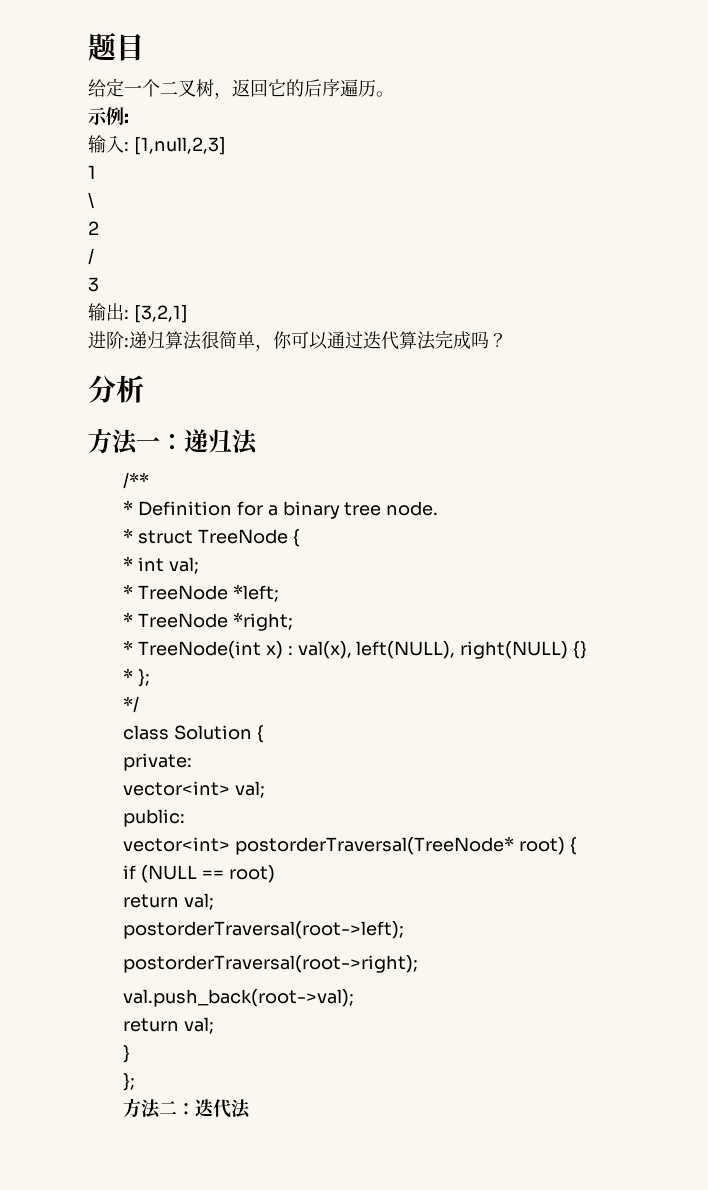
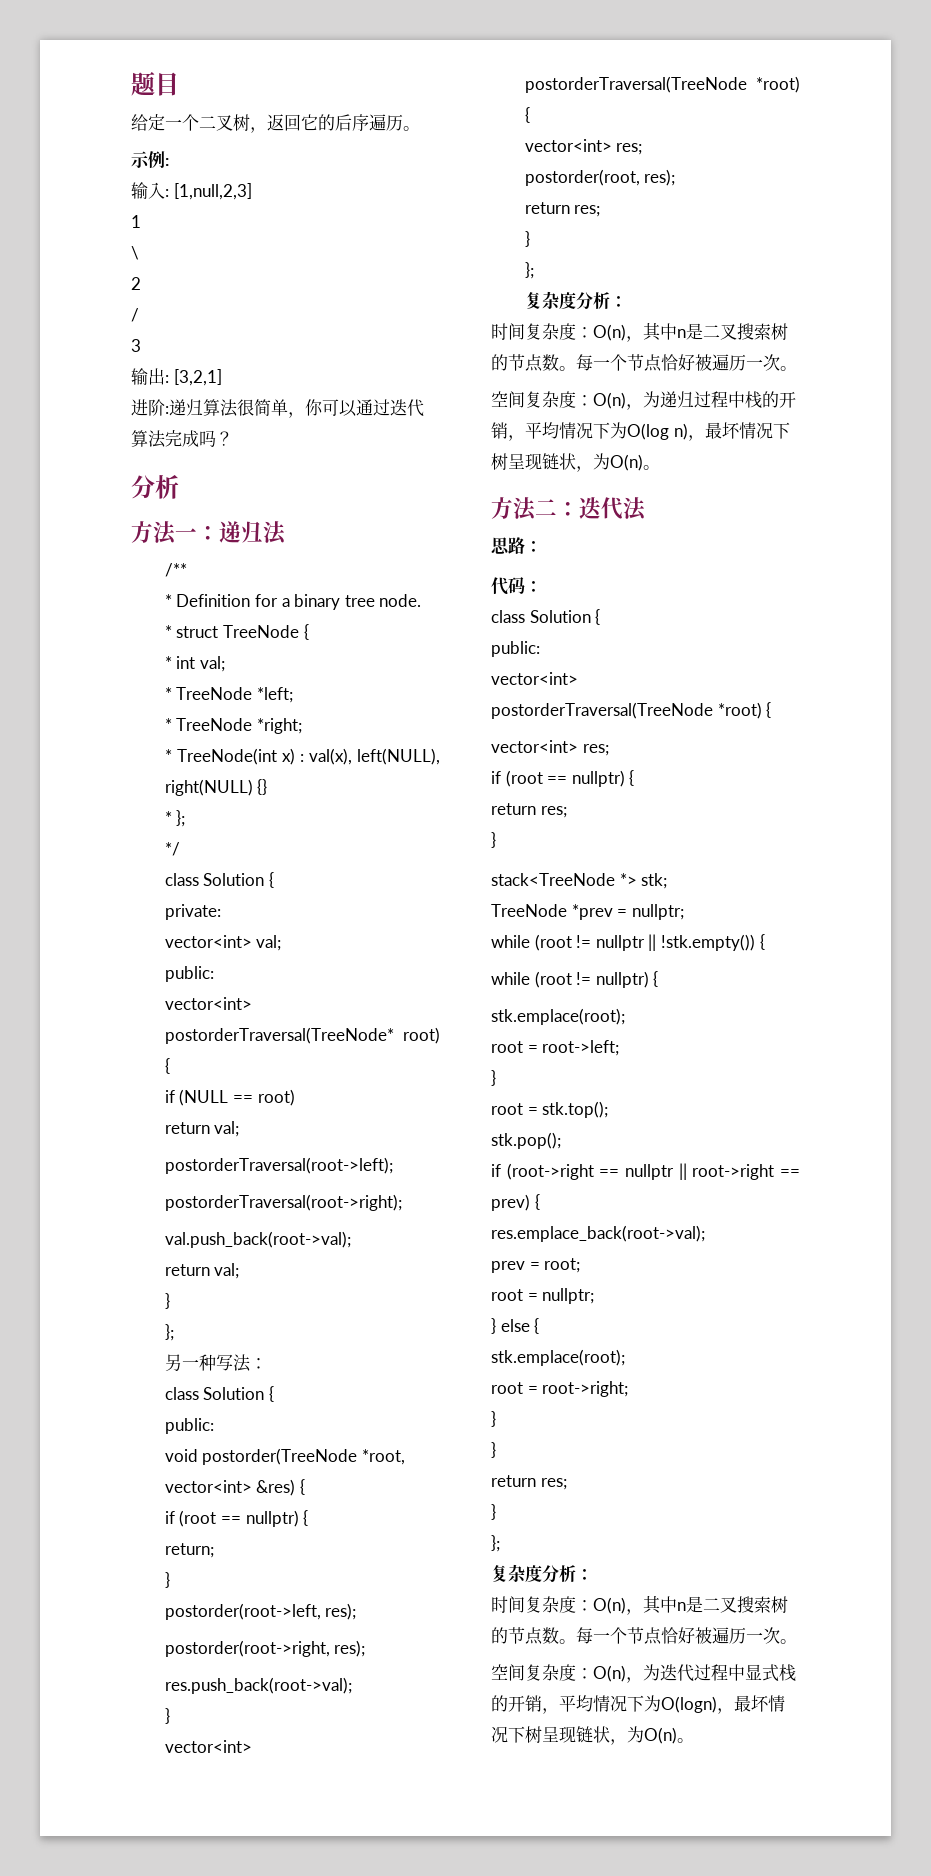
[123,1098,252,1119] 方法二：迭代法 -> [164,1354,267,1372] [164,1386,275,1402] [164,1418,214,1434] [164,1448,406,1465] [164,1479,306,1496] [164,1510,309,1527] [164,1543,214,1558] [164,1572,170,1588] [164,1603,357,1620] [164,1640,366,1657] [164,1677,352,1694] [164,1708,170,1724] [164,1740,252,1753] [524,76,800,93] [524,107,530,123] [524,139,643,155] [524,169,676,186] [524,202,601,217] [524,231,530,247] [524,262,534,279] [524,291,627,310] [491,322,788,342] [491,354,797,372] [491,391,796,410] [491,422,790,441] [491,453,660,472] [491,497,647,521] [491,537,542,554] [491,577,542,595] [491,609,601,625] [491,641,540,657] [491,672,578,685] [491,702,772,719] [491,740,609,756] [491,770,635,787] [491,803,567,818] [491,832,496,848] [491,873,668,889] [491,904,684,920] [491,934,765,951] [491,971,659,988] [491,1008,625,1025] [491,1040,620,1056] [491,1070,496,1086] [491,1101,609,1118] [491,1132,561,1149] [491,1163,800,1180] [491,1194,540,1211] [491,1225,705,1242] [491,1258,581,1273] [491,1288,595,1304] [491,1318,540,1334] [491,1349,625,1366] [491,1381,629,1397] [491,1411,496,1427] [491,1442,496,1458] [491,1475,567,1490] [491,1504,496,1520] [491,1535,500,1552] [491,1564,593,1583] [491,1595,788,1615] [491,1627,797,1645] [491,1664,796,1683] [491,1695,785,1714] [491,1726,694,1745] 另一种写法： // class Solution { // public: // void postorder(TreeNode *root, vector<int> &res) { // if (root == nullptr) { // return; // } // postorder(root->left, res); // postorder(root->right, res); // res.push_back(root->val); // } // vector<int> postorderTraversal(TreeNode *root) { // vector<int> res; // postorder(root, res); // return res; // } // }; // 复杂度分析： // 时间复杂度：O(n)，其中n是二叉搜索树的节点数。每一个节点恰好被遍历一次。 // 空间复杂度：O(n)，为递归过程中栈的开销，平均情况下为O(log n)，最坏情况下树呈现链状，为O(n)。 // 方法二：迭代法 // 思路： // 代码： // class Solution { // public: // vector<int> postorderTraversal(TreeNode *root) { // vector<int> res; // if (root == nullptr) { // return res; // } // stack<TreeNode *> stk; // TreeNode *prev = nullptr; // while (root != nullptr || !stk.empty()) { // while (root != nullptr) { // stk.emplace(root); // root = root->left; // } // root = stk.top(); // stk.pop(); // if (root->right == nullptr || root->right == prev) { // res.emplace_back(root->val); // prev = root; // root = nullptr; // } else { // stk.emplace(root); // root = root->right; // } // } // return res; // } // }; // 复杂度分析： // 时间复杂度：O(n)，其中n是二叉搜索树的节点数。每一个节点恰好被遍历一次。 // 空间复杂度：O(n)，为迭代过程中显式栈的开销，平均情况下为O(logn)，最坏情况下树呈现链状，为O(n)。

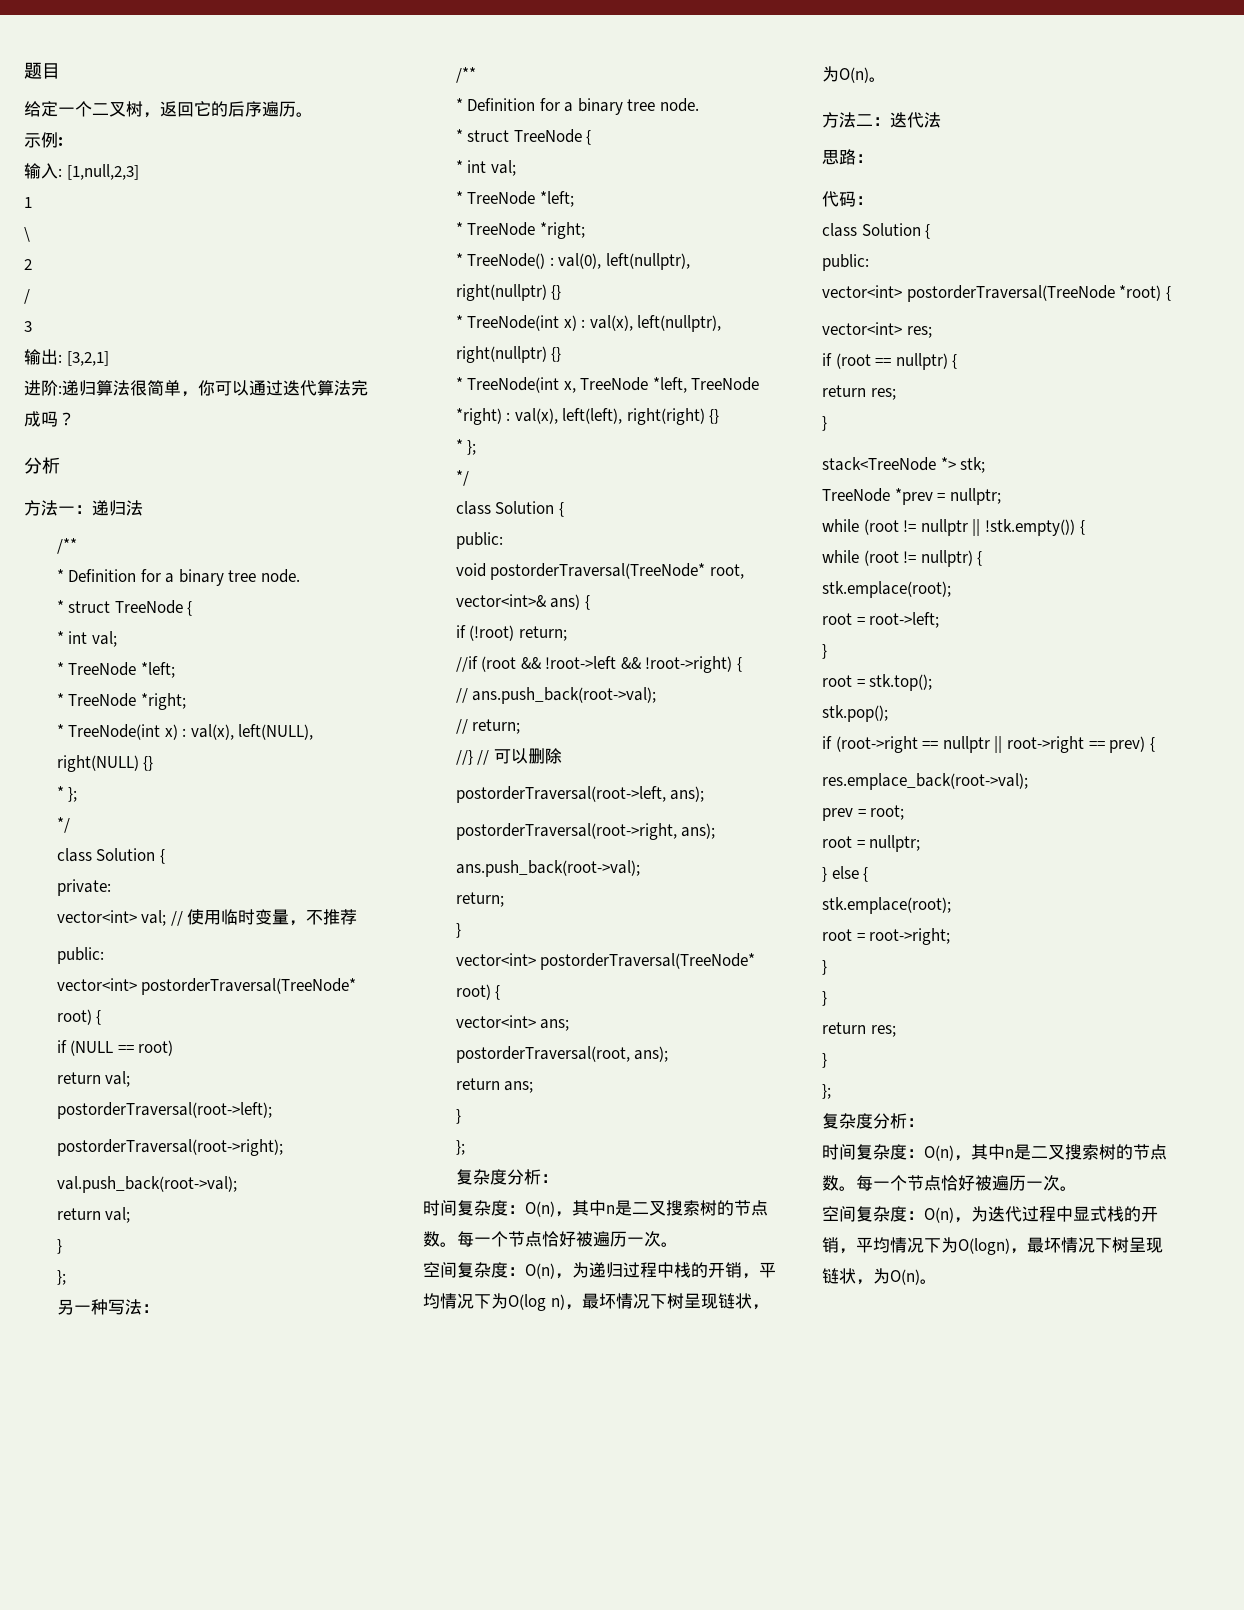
(282, 943) none -> [170,909,358,926] // 使用临时变量，不推荐
(267, 1363) none -> [455,67,476,83] [455,98,700,115] [455,129,592,145] [455,160,516,176] [455,191,574,207] [455,222,585,239] [455,253,690,270] [455,284,562,301] [455,315,722,332] [455,346,562,363] [455,377,760,393] [455,408,720,425] [455,439,477,455] [455,470,469,486] // /** // * Definition for a binary tree node. // * struct TreeNode { // * int val; // * TreeNode *left; // * TreeNode *right; // * TreeNode() : val(0), left(nullptr), right(nullptr) {} // * TreeNode(int x) : val(x), left(nullptr), right(nullptr) {} // * TreeNode(int x, TreeNode *left, TreeNode *right) : val(x), left(left), right(right) {} // * }; // */
[202,1448,406,1465] [164,1479,306,1496] [164,1510,309,1527] [164,1543,214,1558] [164,1572,170,1588] [164,1603,357,1620] [164,1640,366,1657] [164,1677,352,1694] postorder(TreeNode *root, vector<int> &res) { // if (root == nullptr) { // return; // } // postorder(root->left, res); // postorder(root->right, res); // res.push_back(root->val); -> [490,563,744,580] [455,594,590,610] [455,625,567,641] [455,656,743,673] [455,687,657,704] [455,719,521,734] [455,748,562,765] [455,786,705,803] [455,823,716,840] [455,860,640,877] [455,892,504,907] postorderTraversal(TreeNode* root, vector<int>& ans) { // if (!root) return; // //if (root && !root->left && !root->right) { // // ans.push_back(root->val); // // return; // //} // 可以删除 // postorderTraversal(root->left, ans); // postorderTraversal(root->right, ans); // ans.push_back(root->val); // return;
[524,76,800,93] [524,107,530,123] [524,139,643,155] [524,169,676,186] [524,202,601,217] postorderTraversal(TreeNode *root) { // vector<int> res; // postorder(root, res); // return res; -> [540,953,756,970] [455,984,501,1000] [455,1015,570,1031] [455,1046,669,1063] [455,1078,534,1093] postorderTraversal(TreeNode* root) { // vector<int> ans; // postorderTraversal(root, ans); // return ans;

